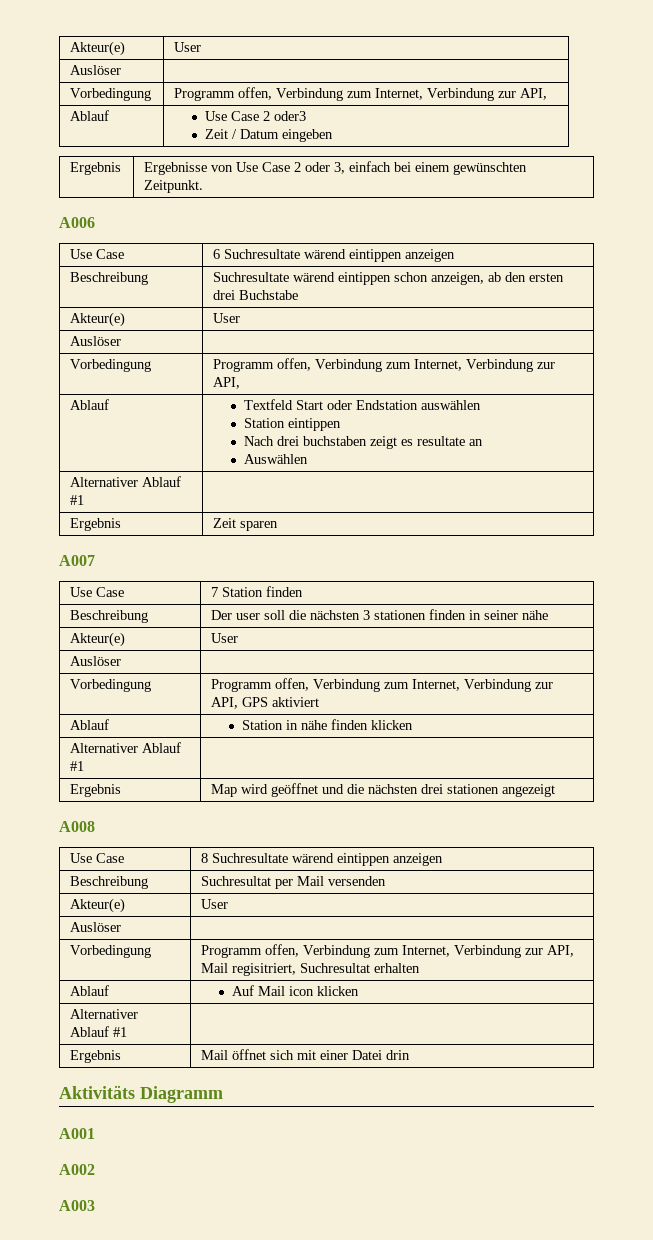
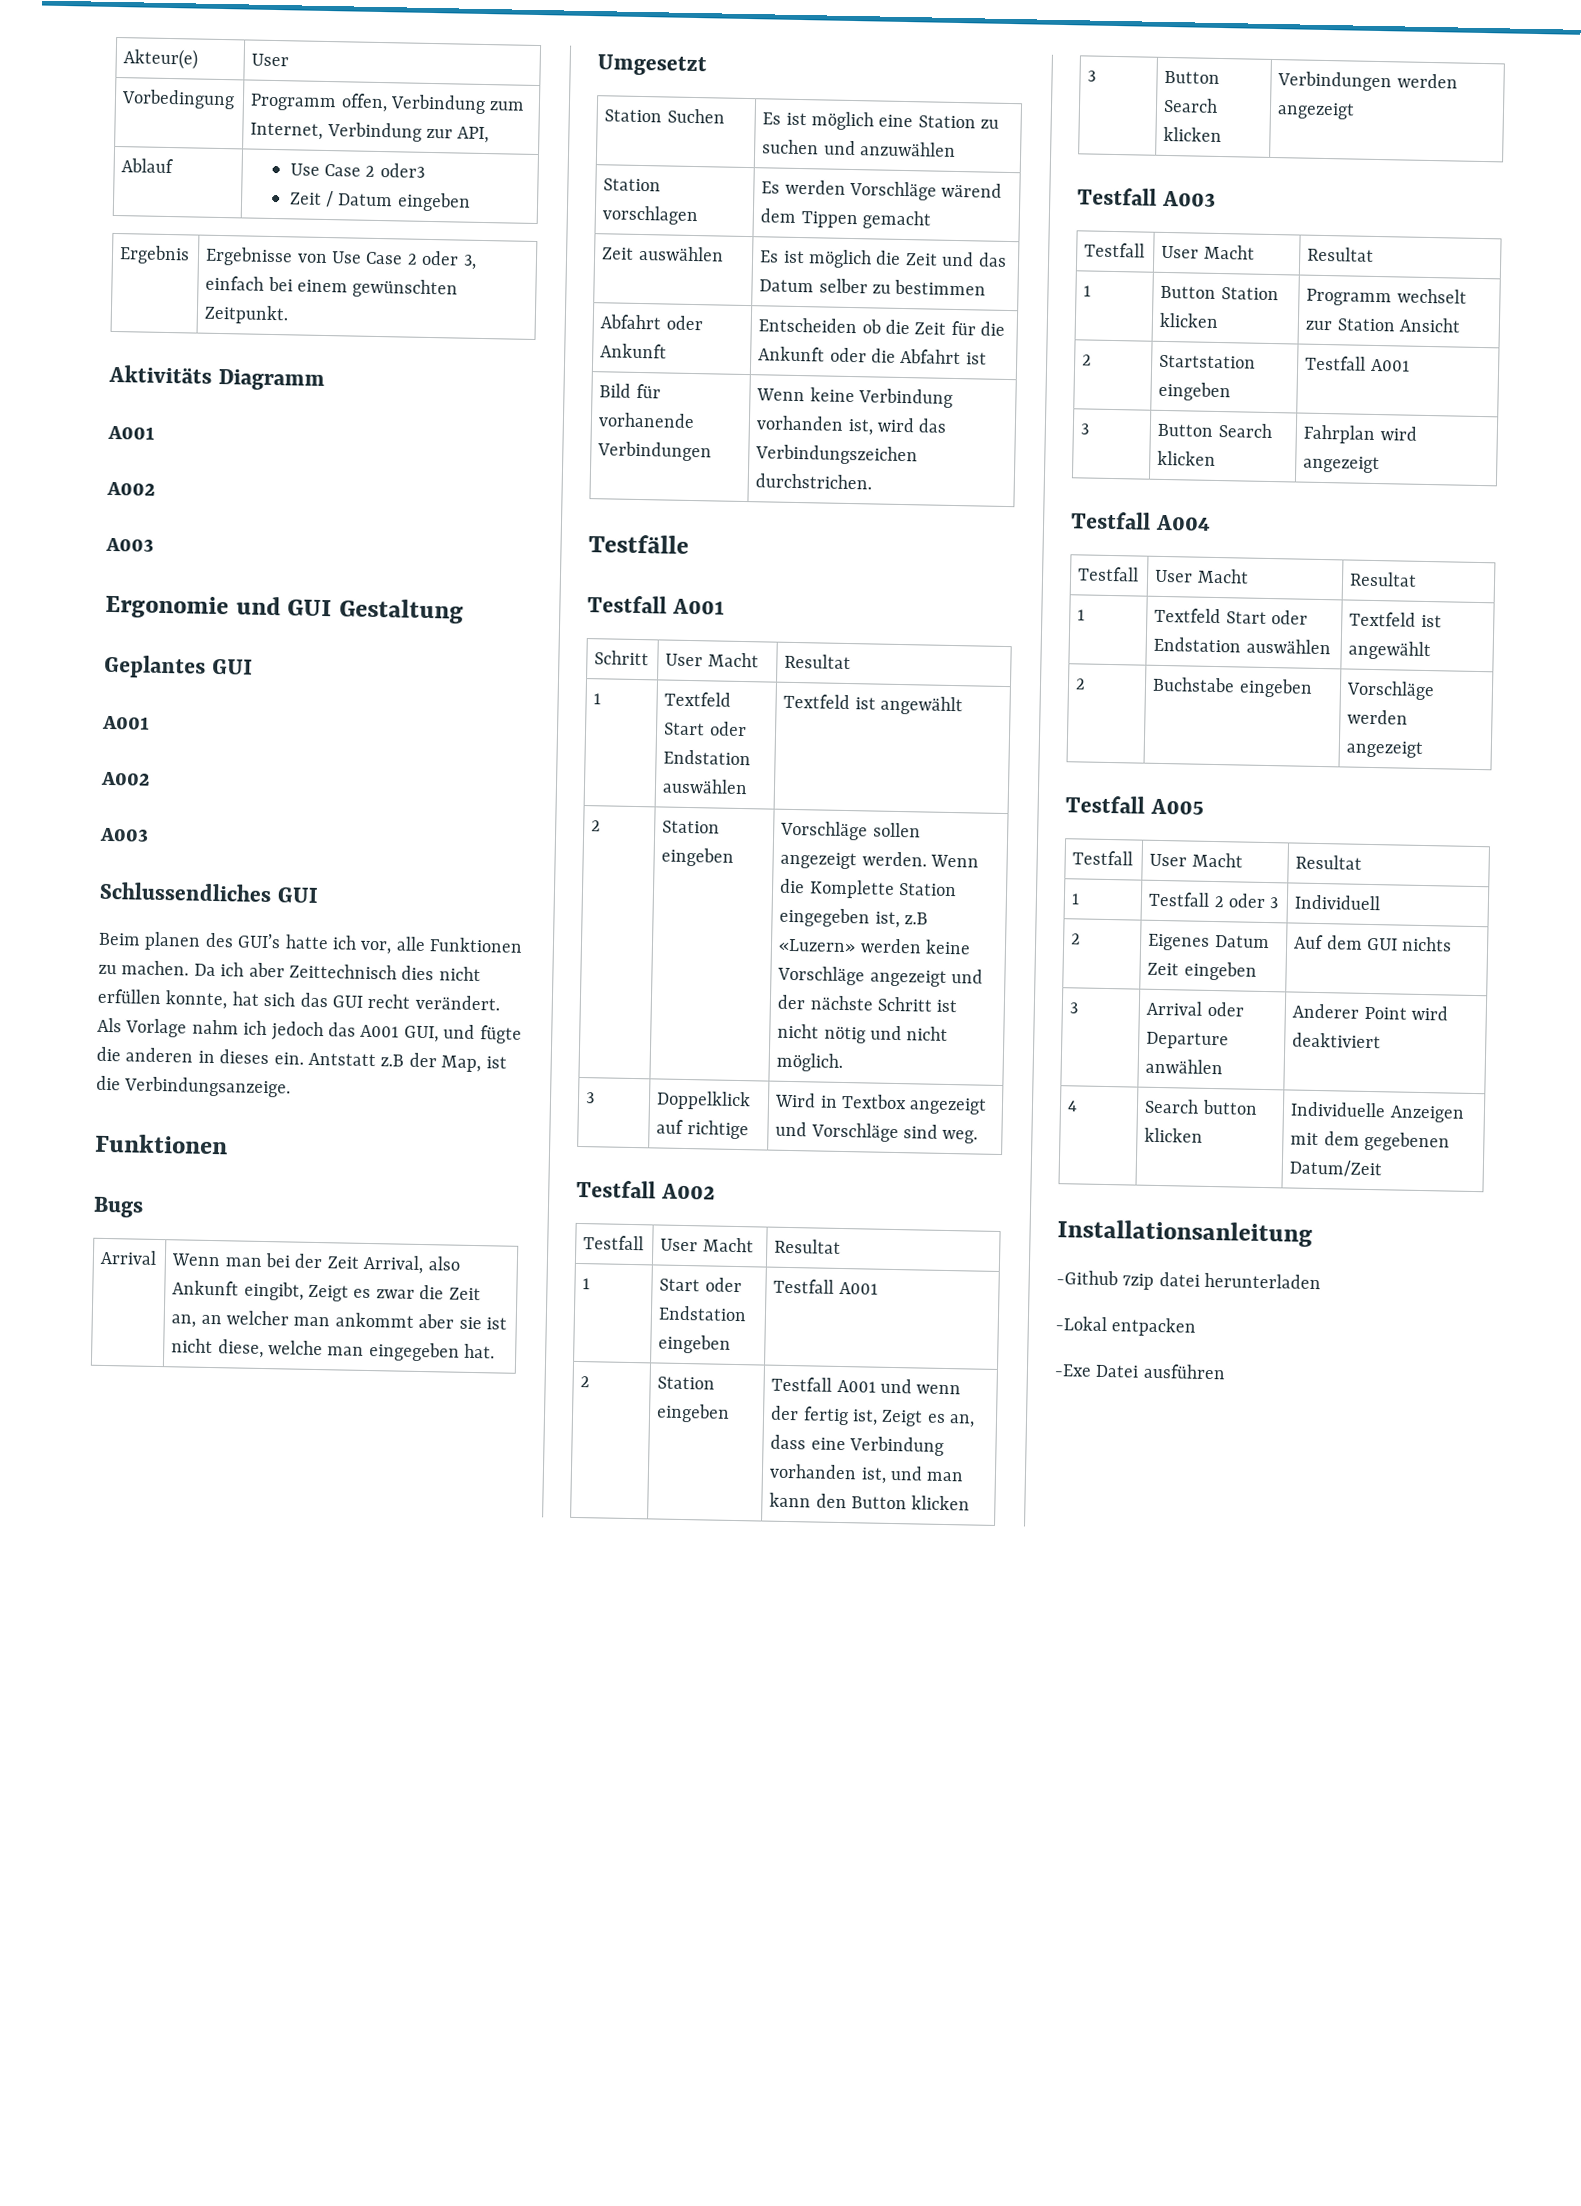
[70,41,126,56] [174,42,202,52] [70,65,122,75] Akteur(e) | User // Auslöser | -> [123,48,199,70] [251,53,290,67] Akteur(e) | User
[59,217,95,228] [70,249,125,259] [213,249,456,262] [70,272,149,285] [213,272,565,285] [213,290,299,300] [70,312,126,327] [213,313,241,323] [70,336,122,346] [70,359,152,372] [213,358,556,372] [213,377,241,389] [70,399,110,410] [244,399,482,410] [244,418,342,431] [244,436,484,449] [244,454,309,464] [70,476,182,487] [70,495,85,505] [70,518,122,531] [213,518,279,531] [59,555,95,566] [70,587,125,597] [211,586,304,597] [70,610,149,623] [211,609,549,620] [70,632,126,647] [211,633,239,643] [70,656,122,666] [70,679,152,692] [211,678,554,692] [211,697,320,709] [70,719,110,730] [242,719,414,730] [70,742,182,753] [70,761,85,771] [70,784,122,797] [211,783,556,797] [59,821,95,832] [70,853,125,863] [201,853,444,866] [70,876,149,889] [201,876,387,889] [70,898,126,913] [201,899,229,909] [70,922,122,932] [70,945,152,958] [201,944,575,958] [201,963,421,976] [70,985,110,996] [232,985,360,996] [70,1009,139,1019] [70,1026,128,1037] [70,1050,122,1063] [201,1049,411,1060] // A006 // Use Case | 6 Suchresultate wärend eintippen anzeigen // Beschreibung | Suchresultate wärend eintippen schon anzeigen, ab den ersten drei Buchstabe // Akteur(e) | User // Auslöser | // Vorbedingung | Programm offen, Verbindung zum Internet, Verbindung zur API, // Ablauf | Textfeld Start oder Endstation auswählen // Station eintippen // Nach drei buchstaben zeigt es resultate an // Auswählen // Alternativer Ablauf #1 | // Ergebnis | Zeit sparen // A007 // Use Case | 7 Station finden // Beschreibung | Der user soll die nächsten 3 stationen finden in seiner nähe // Akteur(e) | User // Auslöser | // Vorbedingung | Programm offen, Verbindung zum Internet, Verbindung zur API, GPS aktiviert // Ablauf | Station in nähe finden klicken // Alternativer Ablauf #1 | // Ergebnis | Map wird geöffnet und die nächsten drei stationen angezeigt // A008 // Use Case | 8 Suchresultate wärend eintippen anzeigen // Beschreibung | Suchresultat per Mail versenden // Akteur(e) | User // Auslöser | // Vorbedingung | Programm offen, Verbindung zum Internet, Verbindung zur API, Mail regisitriert, Suchresultat erhalten // Ablauf | Auf Mail icon klicken // Alternativer Ablauf #1 | // Ergebnis | Mail öffnet sich mit einer Datei drin -> (290, 314) none
(95, 1205) none -> [105,594,464,624] [103,654,253,679] [101,715,150,730] [100,771,150,786] [99,827,149,842] [99,881,319,903] [98,931,524,955] [98,960,481,982] [97,988,500,1011] [97,1017,522,1044] [96,1046,507,1073] [96,1075,292,1098] [94,1133,228,1155] [93,1196,144,1218] [100,1249,158,1265] [171,1253,461,1275] [172,1280,481,1302] [171,1310,508,1330] [171,1338,496,1362] [597,54,707,77] [604,108,725,124] [762,111,1000,131] [762,139,957,157] [603,178,662,192] [602,205,700,226] [761,179,1003,201] [760,208,932,230] [602,245,724,262] [759,249,1007,269] [759,278,987,296] [600,314,703,331] [600,343,668,359] [758,317,1006,336] [758,346,987,365] [599,383,661,399] [598,412,696,429] [597,441,713,462] [756,387,954,408] [756,415,948,436] [755,444,919,466] [755,473,873,490] [588,534,689,554] [587,595,725,615] [594,650,650,666] [665,652,759,668] [784,653,852,670] [593,693,602,705] [664,691,732,707] [663,721,747,737] [663,749,752,766] [662,778,749,795] [783,693,964,716] [591,820,602,832] [662,820,721,834] [661,847,735,867] [780,820,921,841] [780,851,980,870] [779,878,958,899] [779,907,929,929] [778,938,972,955] [777,965,984,987] [777,994,958,1013] [777,1023,949,1044] [776,1052,844,1073] [585,1092,596,1104] [656,1090,752,1111] [656,1119,749,1140] [774,1092,988,1115] [775,1121,979,1144] [576,1179,715,1200] [583,1235,645,1251] [660,1237,754,1253] [774,1238,842,1254] [582,1278,591,1290] [659,1277,742,1293] [658,1305,748,1322] [658,1334,732,1354] [773,1278,878,1295] [580,1376,591,1388] [657,1376,716,1390] [656,1403,731,1423] [771,1376,962,1395] [770,1405,976,1428] [770,1434,945,1456] [769,1463,965,1484] [769,1492,971,1511] [1087,70,1097,82] [1164,70,1221,84] [1163,97,1219,113] [1163,126,1223,143] [1277,71,1458,92] [1277,102,1356,120] [1077,187,1216,207] [1084,242,1146,258] [1161,244,1255,260] [1307,246,1375,262] [1083,285,1092,297] [1160,285,1279,301] [1159,312,1220,329] [1306,288,1467,307] [1305,317,1462,333] [1082,354,1093,366] [1159,354,1257,369] [1158,381,1232,402] [1305,355,1410,372] [1080,423,1090,435] [1157,423,1273,439] [1157,450,1217,466] [1303,424,1417,445] [1303,455,1381,474] [1070,511,1211,531] [1077,566,1140,582] [1154,568,1249,584] [1349,571,1418,587] [1077,609,1086,621] [1154,607,1309,625] [1153,636,1331,655] [1349,611,1442,628] [1348,640,1432,661] [1075,678,1087,690] [1152,676,1313,698] [1346,680,1436,701] [1347,709,1409,725] [1346,740,1424,758] [1065,795,1204,815] [1072,850,1134,866] [1149,852,1243,868] [1295,854,1363,870] [1071,893,1081,905] [1148,891,1280,909] [1294,894,1382,911] [1071,933,1082,945] [1147,933,1270,951] [1147,961,1257,981] [1294,934,1453,952] [1069,1002,1079,1014] [1146,1000,1244,1017] [1146,1031,1230,1050] [1145,1058,1224,1075] [1292,1003,1449,1021] [1292,1032,1382,1049] [1067,1100,1079,1112] [1144,1098,1258,1115] [1144,1127,1204,1143] [1290,1101,1465,1123] [1290,1131,1451,1152] [1289,1159,1383,1178] [1057,1219,1313,1247] [1056,1270,1322,1290] [1055,1316,1197,1337] [1054,1363,1226,1380] // Ergonomie und GUI Gestaltung // Geplantes GUI // A001 // A002 // A003 // Schlussendliches GUI // Beim planen des GUI’s hatte ich vor, alle Funktionen zu machen. Da ich aber Zeittechnisch dies nicht erfüllen konnte, hat sich das GUI recht verändert. Als Vorlage nahm ich jedoch das A001 GUI, und fügte die anderen in dieses ein. Antstatt z.B der Map, ist die Verbindungsanzeige. // Funktionen // Bugs // Arrival | Wenn man bei der Zeit Arrival, also Ankunft eingibt, Zeigt es zwar die Zeit an, an welcher man ankommt aber sie ist nicht diese, welche man eingegeben hat. // Umgesetzt // Station Suchen | Es ist möglich eine Station zu suchen und anzuwählen // Station vorschlagen | Es werden Vorschläge wärend dem Tippen gemacht // Zeit auswählen | Es ist möglich die Zeit und das Datum selber zu bestimmen // Abfahrt oder Ankunft | Entscheiden ob die Zeit für die Ankunft oder die Abfahrt ist // Bild für vorhanende Verbindungen | Wenn keine Verbindung vorhanden ist, wird das Verbindungszeichen durchstrichen. // Testfälle // Testfall A001 // Schritt | User Macht | Resultat // 1 | Textfeld Start oder Endstation auswählen | Textfeld ist angewählt // 2 | Station eingeben | Vorschläge sollen angezeigt werden. Wenn die Komplette Station eingegeben ist, z.B «Luzern» werden keine Vorschläge angezeigt und der nächste Schritt ist nicht nötig und nicht möglich. // 3 | Doppelklick auf richtige | Wird in Textbox angezeigt und Vorschläge sind weg. // Testfall A002 // Testfall | User Macht | Resultat // 1 | Start oder Endstation eingeben | Testfall A001 // 2 | Station eingeben | Testfall A001 und wenn der fertig ist, Zeigt es an, dass eine Verbindung vorhanden ist, und man kann den Button klicken // 3 | Button Search klicken | Verbindungen werden angezeigt // Testfall A003 // Testfall | User Macht | Resultat // 1 | Button Station klicken | Programm wechselt zur Station Ansicht // 2 | Startstation eingeben | Testfall A001 // 3 | Button Search klicken | Fahrplan wird angezeigt // Testfall A004 // Testfall | User Macht | Resultat // 1 | Textfeld Start oder Endstation auswählen | Textfeld ist angewählt // 2 | Buchstabe eingeben | Vorschläge werden angezeigt // Testfall A005 // Testfall | User Macht | Resultat // 1 | Testfall 2 oder 3 | Individuell // 2 | Eigenes Datum Zeit eingeben | Auf dem GUI nichts // 3 | Arrival oder Departure anwählen | Anderer Point wird deaktiviert // 4 | Search button klicken | Individuelle Anzeigen mit dem gegebenen Datum/Zeit // Installationsanleitung // -Github 7zip datei herunterladen // -Lokal entpacken // -Exe Datei ausführen

